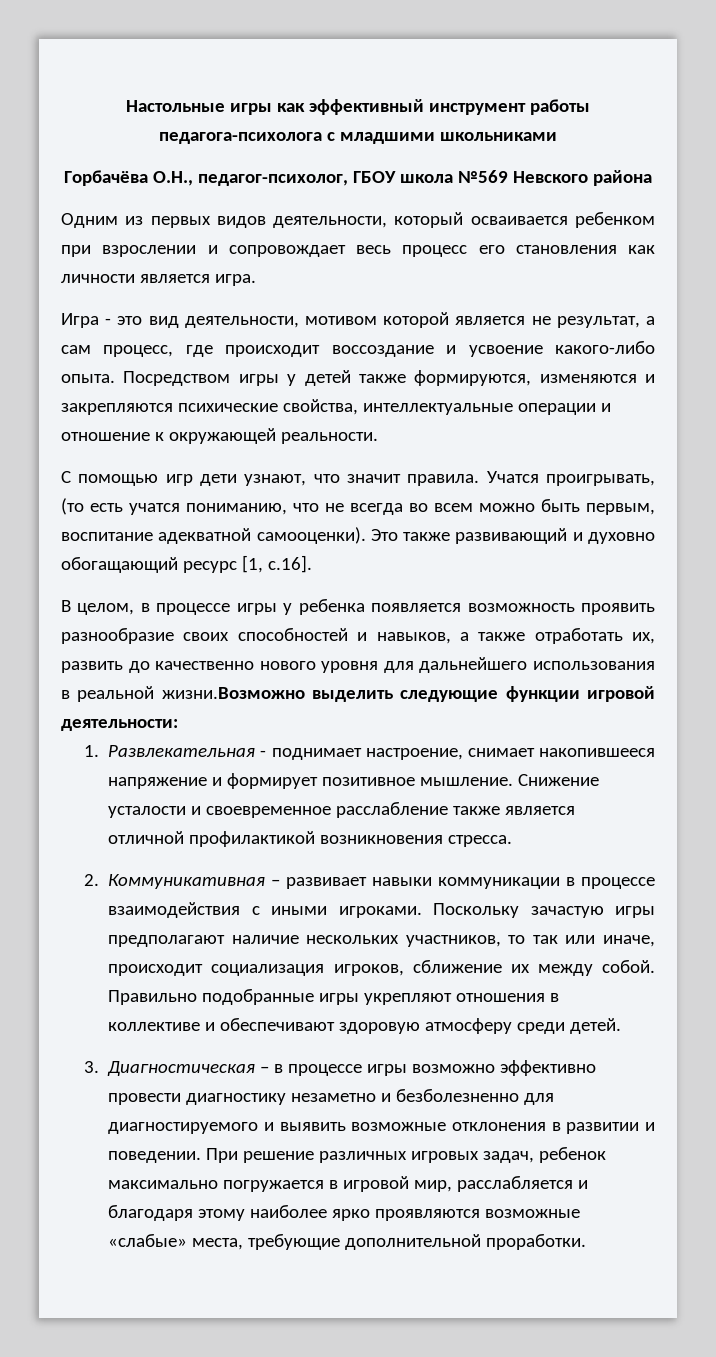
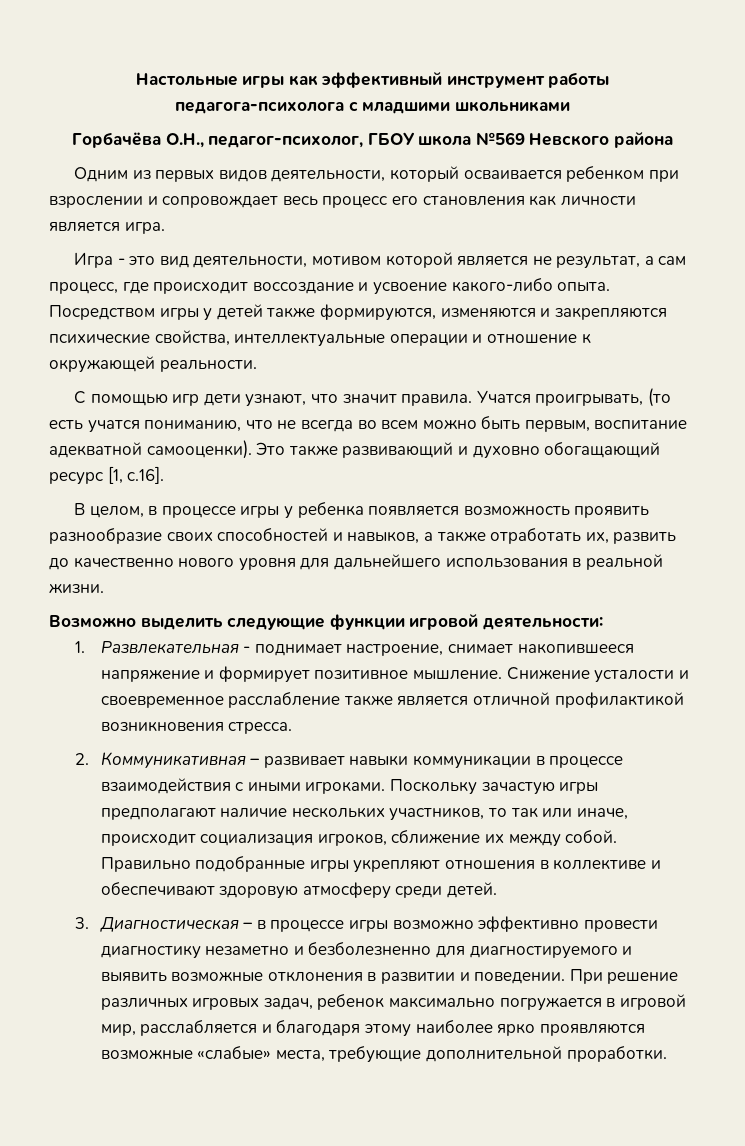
[161,687,305,699] жизни.Возможно -> [49,583,104,594] [49,615,136,628] жизни. // Возможно

